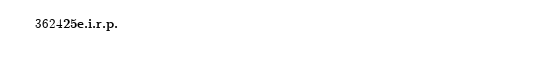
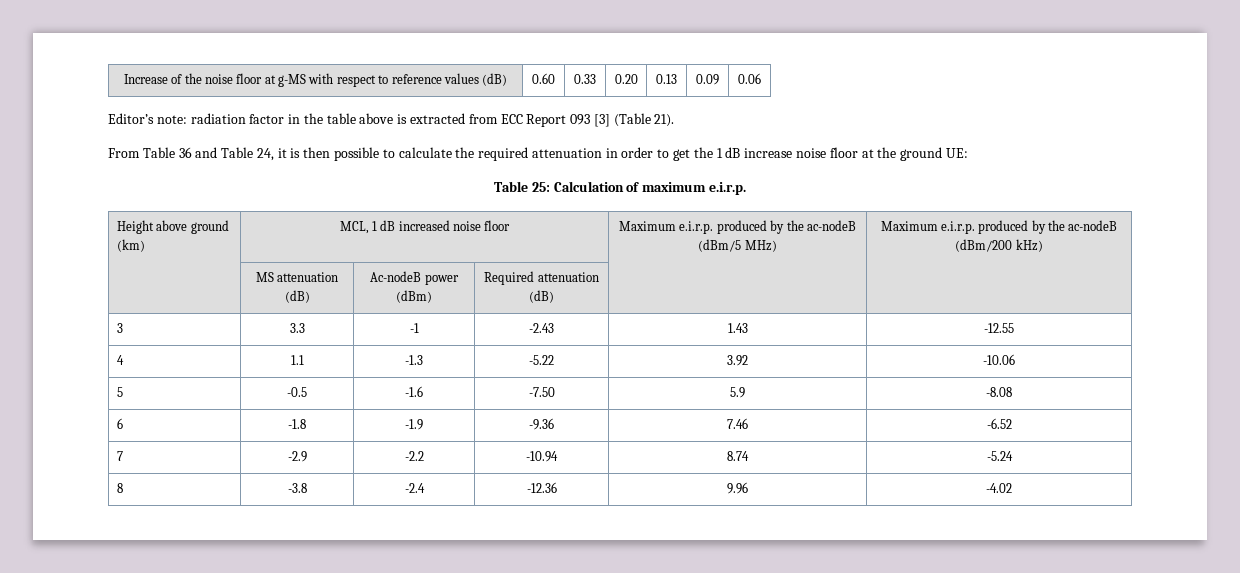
[35,19,118,31] 362425e.i.r.p. -> [123,73,508,87] [532,73,555,84] [574,74,596,84] [614,74,638,84] [656,74,677,84] [696,74,719,85] [738,73,761,84] [108,113,675,127] [108,147,968,161] [494,181,746,195] [116,220,229,234] [116,239,145,252] [339,220,511,234] [619,220,856,234] [698,239,777,252] [880,220,1118,234] [955,239,1043,252] [255,272,339,282] [284,290,310,303] [370,271,459,285] [396,290,432,303] [484,271,599,285] [529,290,554,303] [116,323,123,333] [289,323,305,333] [409,323,419,333] [529,323,554,333] [727,323,748,333] [984,323,1014,333] [116,355,124,365] [290,355,304,365] [405,355,423,365] [529,355,554,365] [727,355,748,366] [983,354,1015,365] [116,387,123,397] [287,387,307,397] [405,386,423,397] [528,387,555,397] [730,387,745,398] [986,387,1012,397] [116,418,123,429] [288,419,306,429] [405,419,423,430] [529,418,554,430] [727,418,748,429] [986,418,1012,429] [116,451,123,461] [287,451,307,462] [404,451,424,461] [526,451,558,462] [727,451,749,461] [986,451,1013,461] [116,483,123,493] [287,483,307,493] [404,483,425,493] [526,482,557,493] [727,482,748,494] [986,483,1012,493] Increase of the noise floor at g-MS with respect to reference values (dB) | 0.60 | 0.33 | 0.20 | 0.13 | 0.09 | 0.06 // Editor’s note: radiation factor in the table above is extracted from ECC Report 093 [3] (Table 21). // From Table 36 and Table 24, it is then possible to calculate the required attenuation in order to get the 1 dB increase noise floor at the ground UE: // Table 25: Calculation of maximum e.i.r.p. // Height above ground (km) | MCL, 1 dB increased noise floor | Maximum e.i.r.p. produced by the ac-nodeB (dBm/5 MHz) | Maximum e.i.r.p. produced by the ac-nodeB (dBm/200 kHz) // | MS attenuation (dB) | Ac-nodeB power (dBm) | Required attenuation (dB) | | // 3 | 3.3 | -1 | -2.43 | 1.43 | -12.55 // 4 | 1.1 | -1.3 | -5.22 | 3.92 | -10.06 // 5 | -0.5 | -1.6 | -7.50 | 5.9 | -8.08 // 6 | -1.8 | -1.9 | -9.36 | 7.46 | -6.52 // 7 | -2.9 | -2.2 | -10.94 | 8.74 | -5.24 // 8 | -3.8 | -2.4 | -12.36 | 9.96 | -4.02

